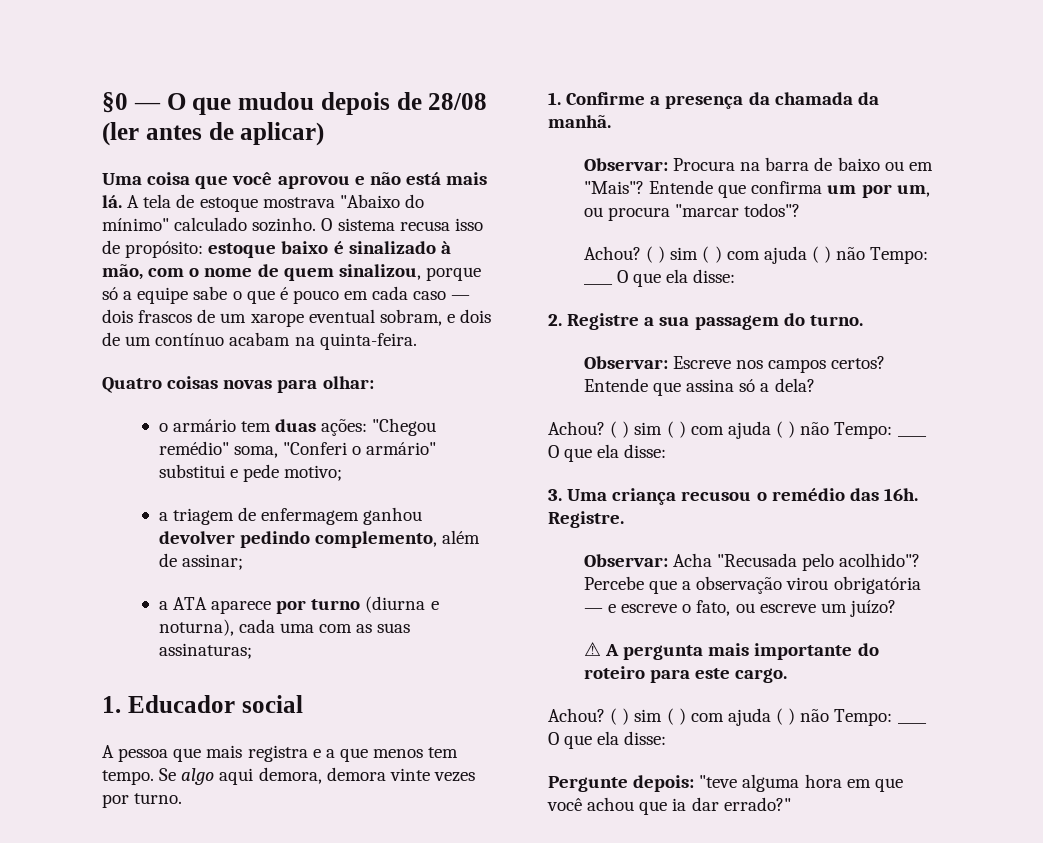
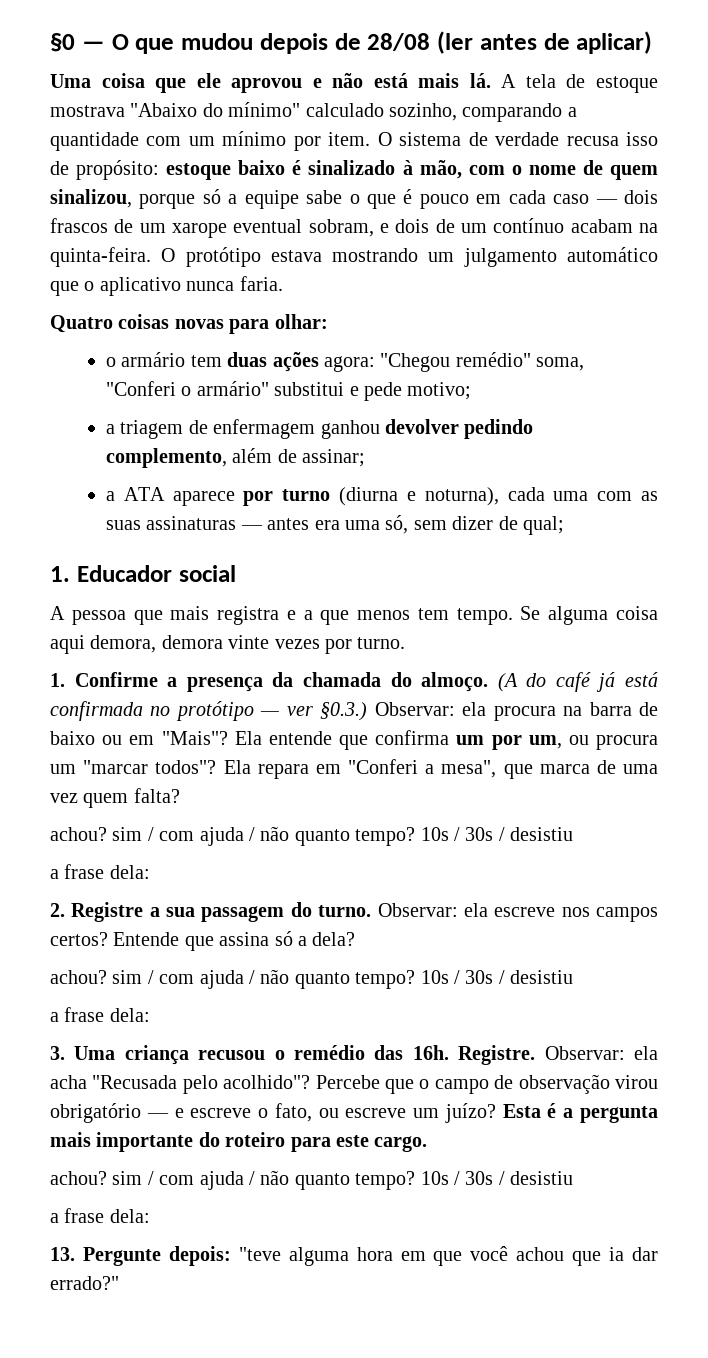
[232,172,273,185] você -> [196,73,221,88] ele
[252,217,395,232] sozinho. O sistema -> [389,103,577,122] [50,131,560,151] sozinho, comparando a quantidade com um mínimo por item. O sistema de verdade
(417, 341) none -> [161,247,658,267] [50,276,283,296] O protótipo estava mostrando um julgamento automático que o aplicativo nunca faria.
[321,419,368,436] ações: -> [272,352,375,372] ações agora:
[158,643,252,659] assinaturas; -> [146,515,564,535] assinaturas — antes era uma só, sem dizer de qual;
[181,768,215,785] algo -> [548,606,658,625] alguma coisa
[857,92,879,105] [548,115,611,128] [583,158,736,171] da manhã. // Observar: Procura -> [390,672,658,692] [50,701,556,721] do almoço. (A do café já está confirmada no protótipo — ver §0.3.) Observar: ela procura
[649,180,714,194] Entende -> [234,731,332,745] Ela entende
(671, 214) none -> [50,764,76,774] um
[583,246,929,264] [583,283,613,285] [617,269,736,287] // Achou? ( ) sim ( ) com ajuda ( ) não Tempo: ____ O que ela disse: -> [223,759,658,779] [50,788,180,808] [50,826,574,846] [50,864,150,879] Ela repara em "Conferi a mesa", que marca de uma vez quem falta? // achou? sim / com ajuda / não quanto tempo? 10s / 30s / desistiu // a frase dela:
[583,356,732,369] // Observar: Escreve -> [377,903,556,917] Observar: ela escreve
[548,421,927,439] [548,444,667,462] Achou? ( ) sim ( ) com ajuda ( ) não Tempo: ____ O que ela disse: -> [50,969,574,989] [50,1007,150,1022] achou? sim / com ajuda / não quanto tempo? 10s / 30s / desistiu // a frase dela:
[583,553,713,567] // Observar: Acha -> [544,1046,658,1060] [50,1075,87,1089] Observar: ela acha
[682,581,692,590] a -> [419,1075,514,1094] o campo de
[833,576,921,594] obrigatória -> [50,1103,141,1123] obrigatório
[583,642,620,656] // ⚠ A -> [502,1103,574,1118] Esta é a
[548,708,927,726] [548,731,667,749] Achou? ( ) sim ( ) com ajuda ( ) não Tempo: ____ O que ela disse: // -> [50,1170,574,1190] [50,1208,150,1223] [50,1247,75,1261] achou? sim / com ajuda / não quanto tempo? 10s / 30s / desistiu // a frase dela: // 13.

